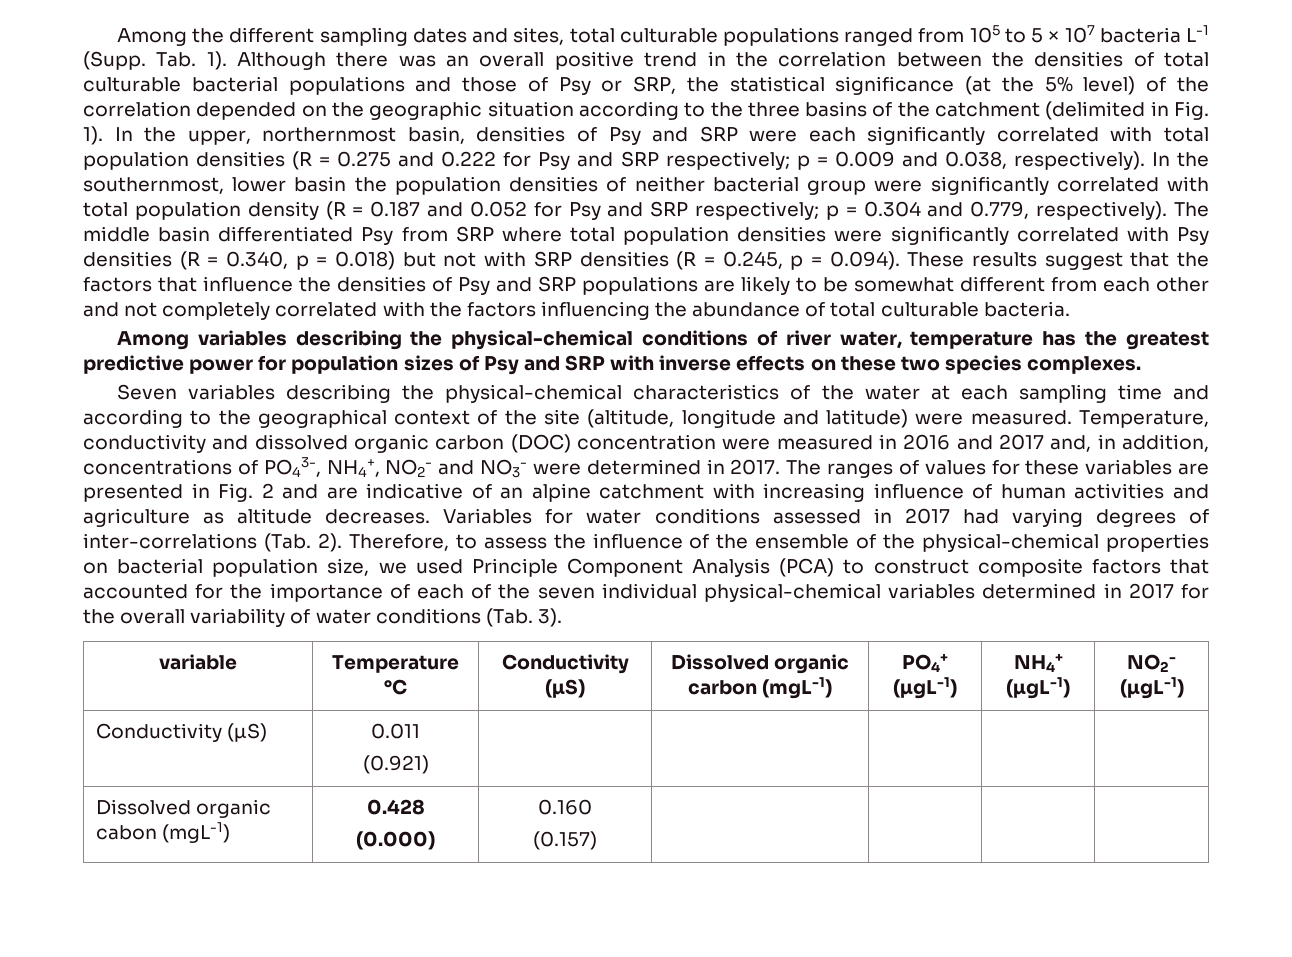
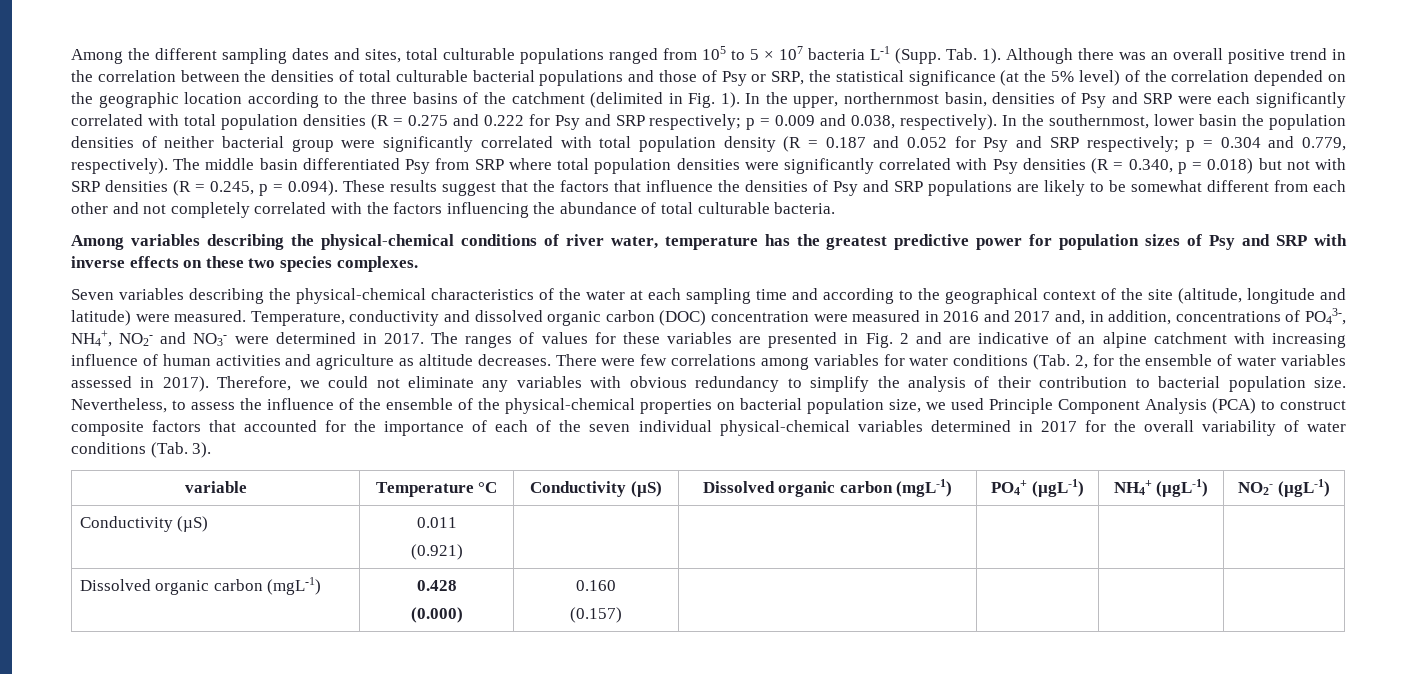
[487,101,574,117] situation -> [184,92,243,104] location
[443,508,1209,527] [83,533,449,552] Variables for water conditions assessed in 2017 had varying degrees of inter-correlations (Tab. 2). Therefore, -> [555,354,1346,370] [71,376,1346,392] [71,398,167,413] There were few correlations among variables for water conditions (Tab. 2, for the ensemble of water variables assessed in 2017). Therefore, we could not eliminate any variables with obvious redundancy to simplify the analysis of their contribution to bacterial population size. Nevertheless,
[96,825,158,840] cabon -> [213,579,263,591] carbon

